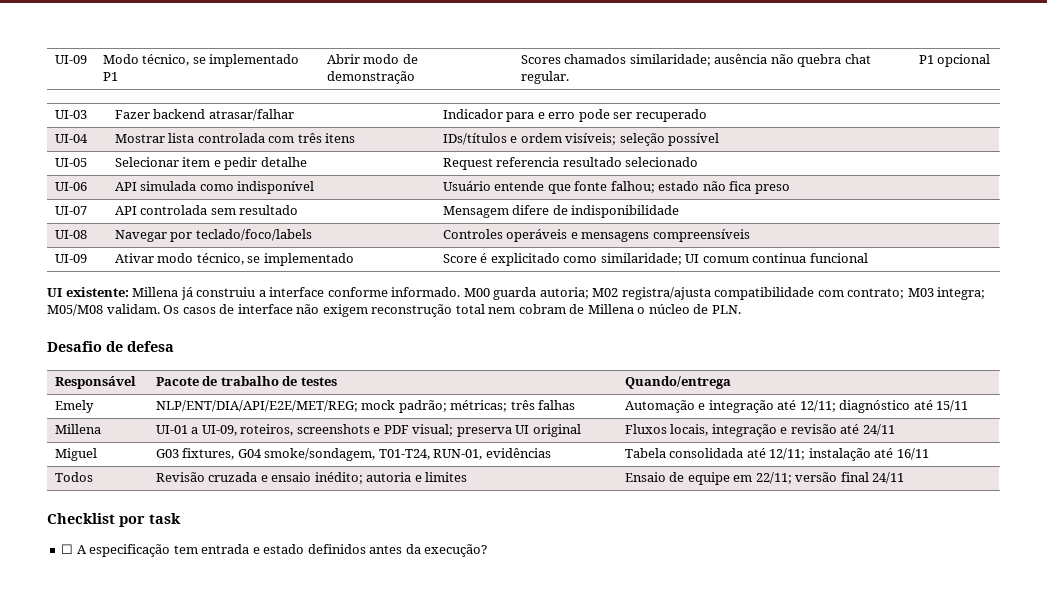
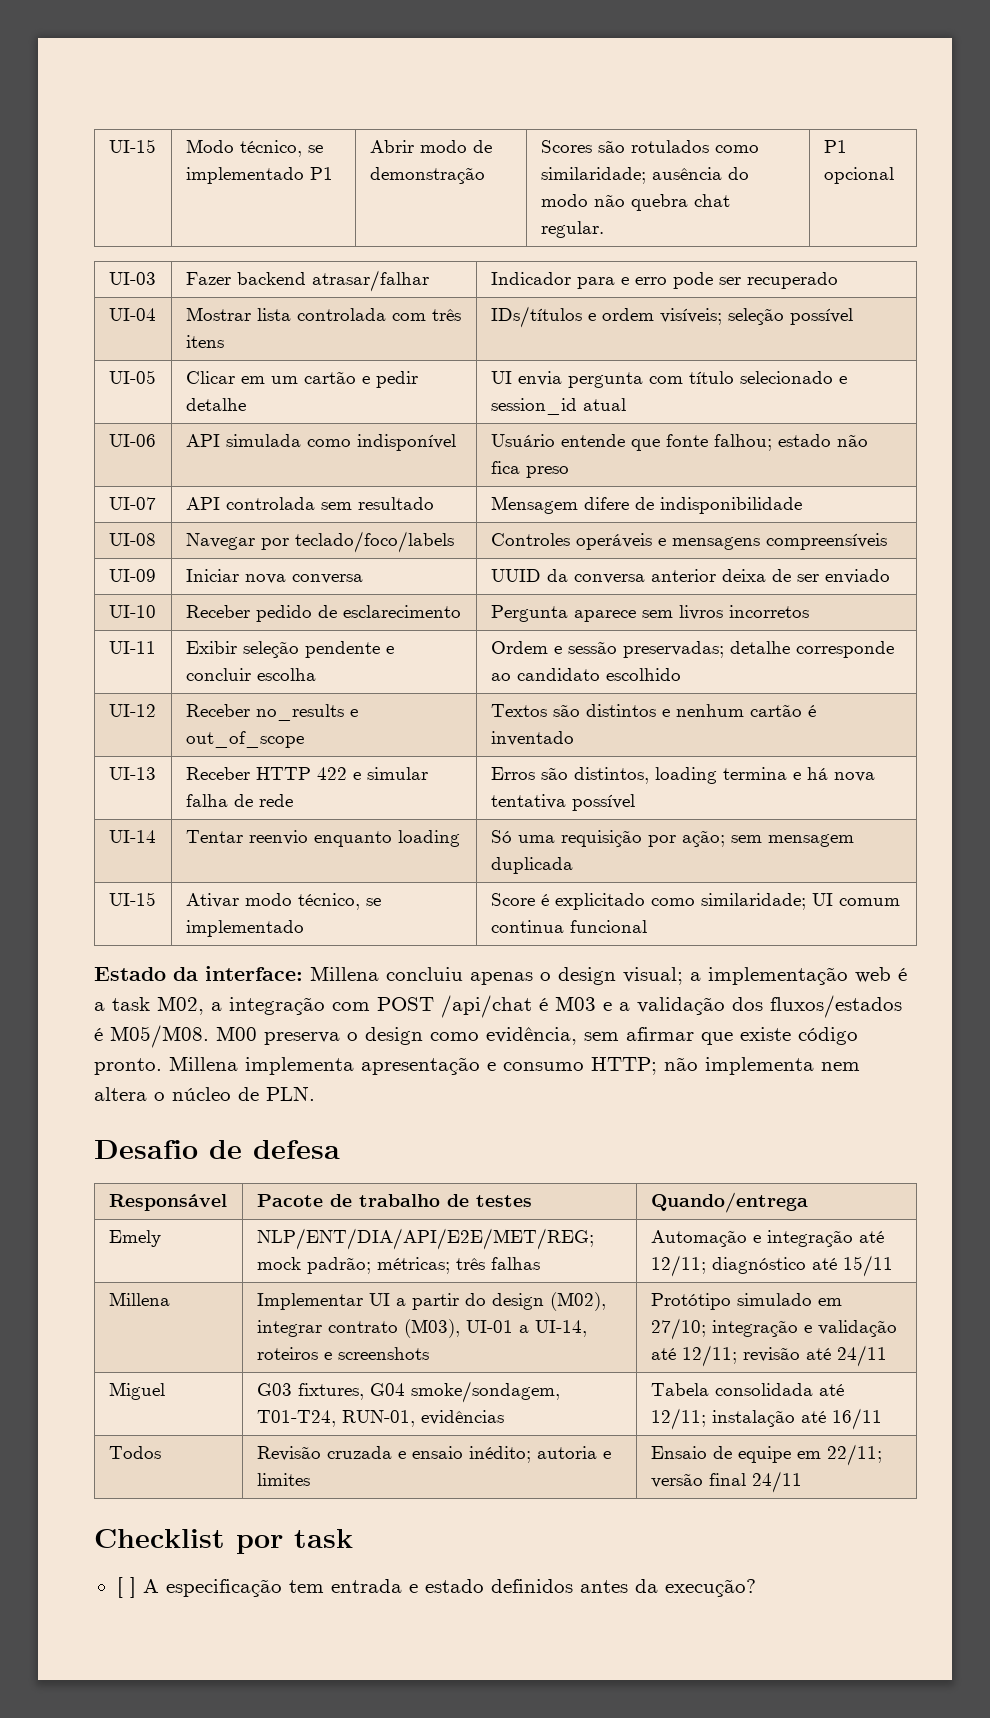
[54,55,87,64] UI-09 -> [108,139,156,153] UI-15
[564,54,768,66] chamados similaridade; ausência -> [597,140,759,153] [540,167,749,184] [540,194,588,207] são rotulados como similaridade; ausência do modo
[114,157,211,167] Selecionar item -> [185,371,356,384] Clicar em um cartão
[442,157,699,170] Request referencia resultado selecionado -> [490,371,847,388] [490,398,626,415] UI envia pergunta com título selecionado e session_id atual
(87, 258) none -> [185,569,363,584] [490,569,890,584] [108,605,156,618] [185,605,461,622] [490,605,809,622] [108,641,156,654] [185,641,394,658] [185,668,316,681] [490,641,894,658] [490,668,681,681] [108,704,156,717] [185,704,358,721] [185,731,304,748] [490,704,816,717] [490,731,574,746] [108,767,156,780] [185,767,428,780] [185,794,293,807] [490,767,875,784] [490,794,635,811] [108,830,156,843] [185,830,460,847] [490,830,854,847] [490,857,573,874] [108,892,156,906] | Iniciar nova conversa | UUID da conversa anterior deixa de ser enviado // UI-10 | Receber pedido de esclarecimento | Pergunta aparece sem livros incorretos // UI-11 | Exibir seleção pendente e concluir escolha | Ordem e sessão preservadas; detalhe corresponde ao candidato escolhido // UI-12 | Receber no_results e out_of_scope | Textos são distintos e nenhum cartão é inventado // UI-13 | Receber HTTP 422 e simular falha de rede | Erros são distintos, loading termina e há nova tentativa possível // UI-14 | Tentar reenvio enquanto loading | Só uma requisição por ação; sem mensagem duplicada // UI-15
[47,287,986,300] [47,304,634,317] UI existente: Millena já construiu a interface conforme informado. M00 guarda autoria; M02 registra/ajusta compatibilidade com contrato; M03 integra; M05/M08 validam. Os casos de interface não exigem reconstrução total nem cobram de Millena -> [94,966,907,985] [94,995,902,1018] [94,1025,858,1048] [94,1056,860,1075] [94,1087,147,1101] Estado da interface: Millena concluiu apenas o design visual; a implementação web é a task M02, a integração com POST /api/chat é M03 e a validação dos fluxos/estados é M05/M08. M00 preserva o design como evidência, sem afirmar que existe código pronto. Millena implementa apresentação e consumo HTTP; não implementa nem altera
[155,424,581,437] [624,424,788,437] UI-01 a UI-09, roteiros, screenshots e PDF visual; preserva UI original | Fluxos locais, integração e -> [256,1292,606,1311] [256,1319,587,1338] [256,1347,429,1360] [650,1293,842,1310] [650,1318,897,1340] [650,1345,737,1367] Implementar UI a partir do design (M02), integrar contrato (M03), UI-01 a UI-14, roteiros e screenshots | Protótipo simulado em 27/10; integração e validação até 12/11;
[61,544,74,554] ☐ -> [116,1577,136,1598] [ ]

